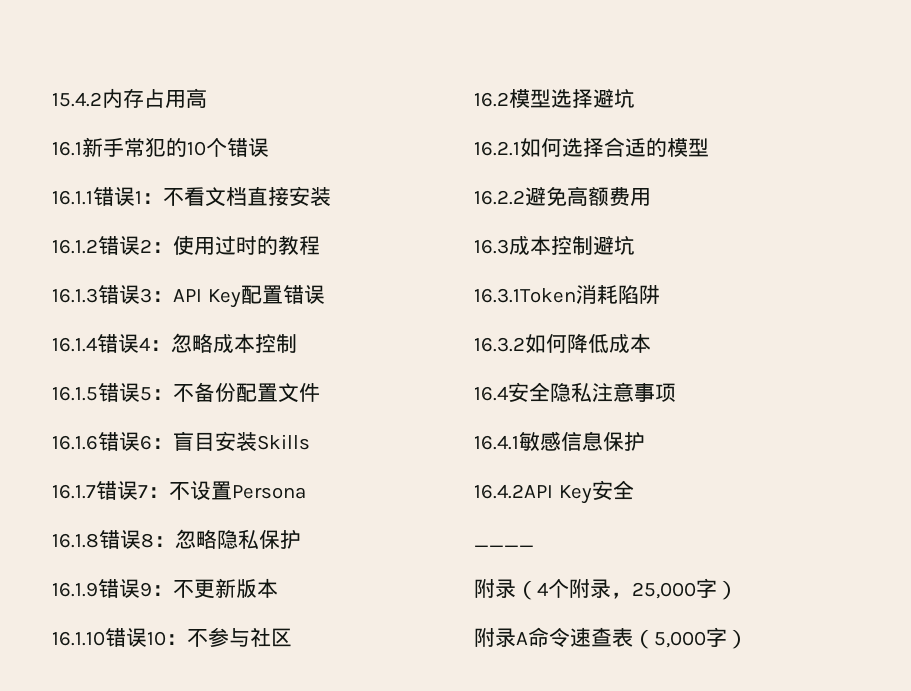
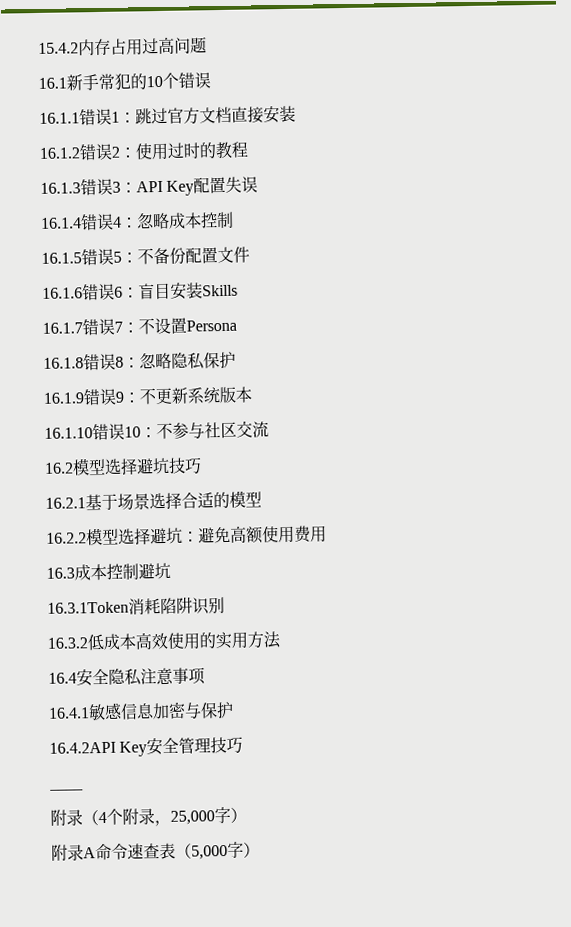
[186,88,207,108] 高 -> [142,36,207,55] 过高问题
[163,187,205,206] 不看 -> [135,107,200,125] 跳过官方
[282,285,304,304] 错 -> [225,176,243,193] 失
(236, 588) none -> [187,387,221,404] 系统
(292, 637) none -> [236,420,269,438] 交流
(635, 98) none -> [168,457,202,475] 技巧
[520,138,562,157] 如何 -> [85,493,150,511] 基于场景
(525, 197) none -> [86,527,199,546] 模型选择避坑：
(609, 196) none -> [262,525,295,544] 使用
(660, 294) none -> [192,597,225,615] 识别
[525,333,588,353] 如何降 -> (88, 643) none
(651, 343) none -> [135,631,281,650] 高效使用的实用方法
(603, 441) none -> [152,701,202,720] 加密与
(634, 490) none -> [178,736,244,754] 管理技巧

